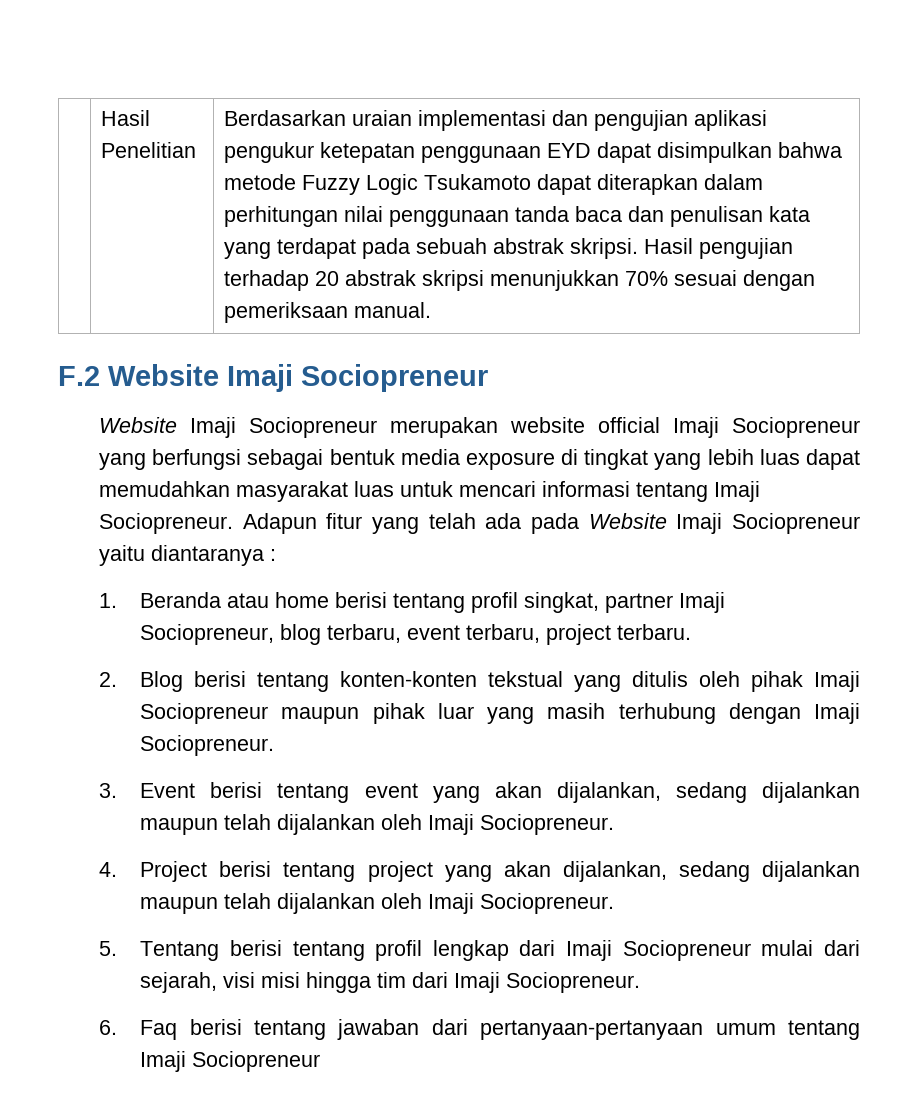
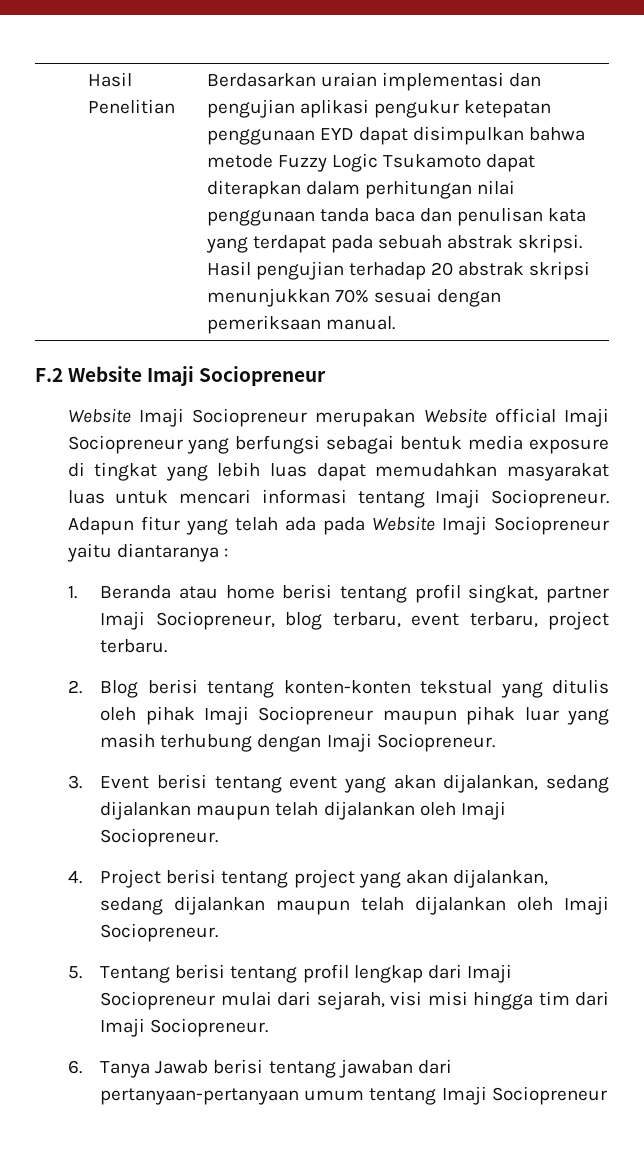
[510,417,586,433] website -> [423,408,487,423] Website
[140,1020,178,1040] Faq -> [100,1060,209,1078] Tanya Jawab

